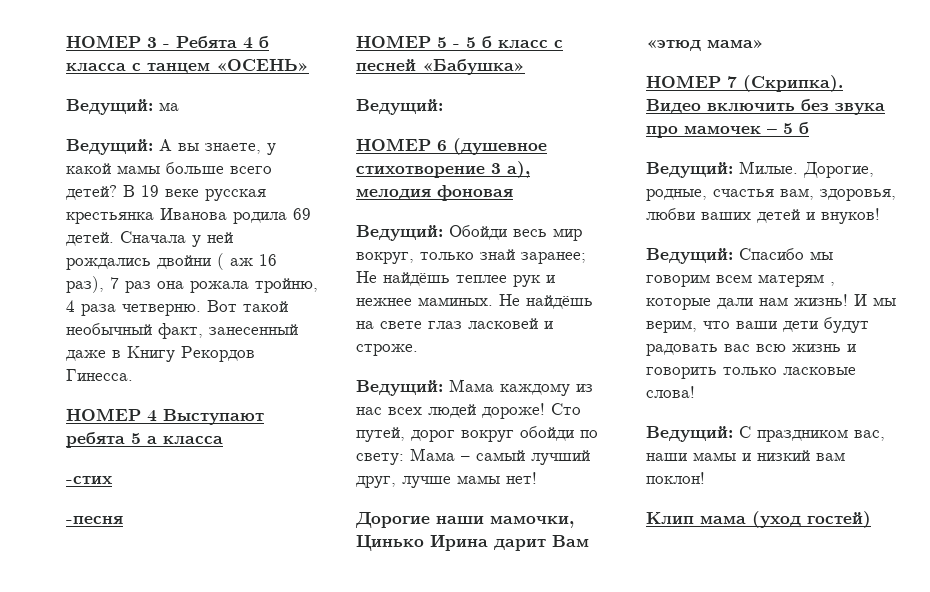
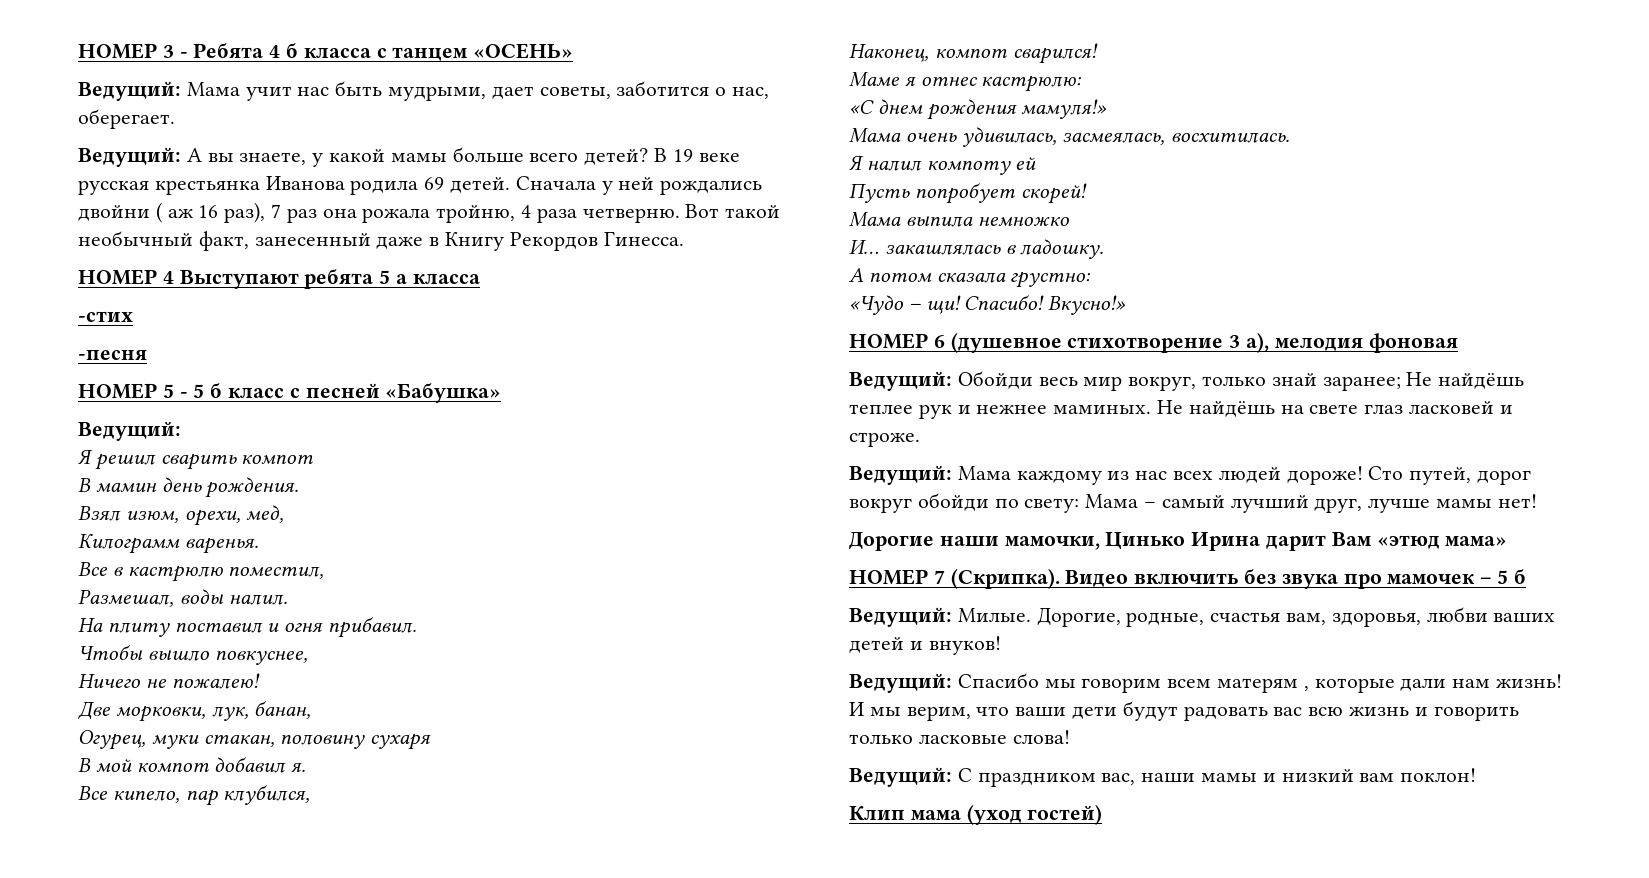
[159,102,179,111] ма -> [186,81,770,101] [78,109,175,129] Мама учит нас быть мудрыми, дает советы, заботится о нас, оберегает.
(443, 107) none -> [78,449,314,470] [78,477,300,498] [78,505,285,526] [78,534,259,554] [78,562,325,582] [78,589,288,607] [78,617,418,638] [78,645,308,665] [78,673,260,689] [78,701,312,722] [78,730,432,750] [78,757,307,773] [78,785,311,806] [849,43,1098,64] [849,72,1083,92] [849,99,1108,120] [849,127,1291,147] [849,155,1037,175] [849,183,1087,204] [849,212,1069,227] [849,239,1105,259] [849,268,1092,288] [849,295,1127,315] // Я решил сварить компот // В мамин день рождения. // Взял изюм, орехи, мед, // Килограмм варенья. // Все в кастрюлю поместил, // Размешал, воды налил. // На плиту поставил и огня прибавил. // Чтобы вышло повкуснее, // Ничего не пожалею! // Две морковки, лук, банан, // Огурец, муки стакан, половину сухаря // В мой компот добавил я. // Все кипело, пар клубился, // Наконец, компот сварился! // Маме я отнес кастрюлю: // «С днем рождения мамуля!» // Мама очень удивилась, засмеялась, восхитилась. // Я налил компоту ей // Пусть попробует скорей! // Мама выпила немножко // И… закашлялась в ладошку. // А потом сказала грустно: // «Чудо – щи! Спасибо! Вкусно!»

